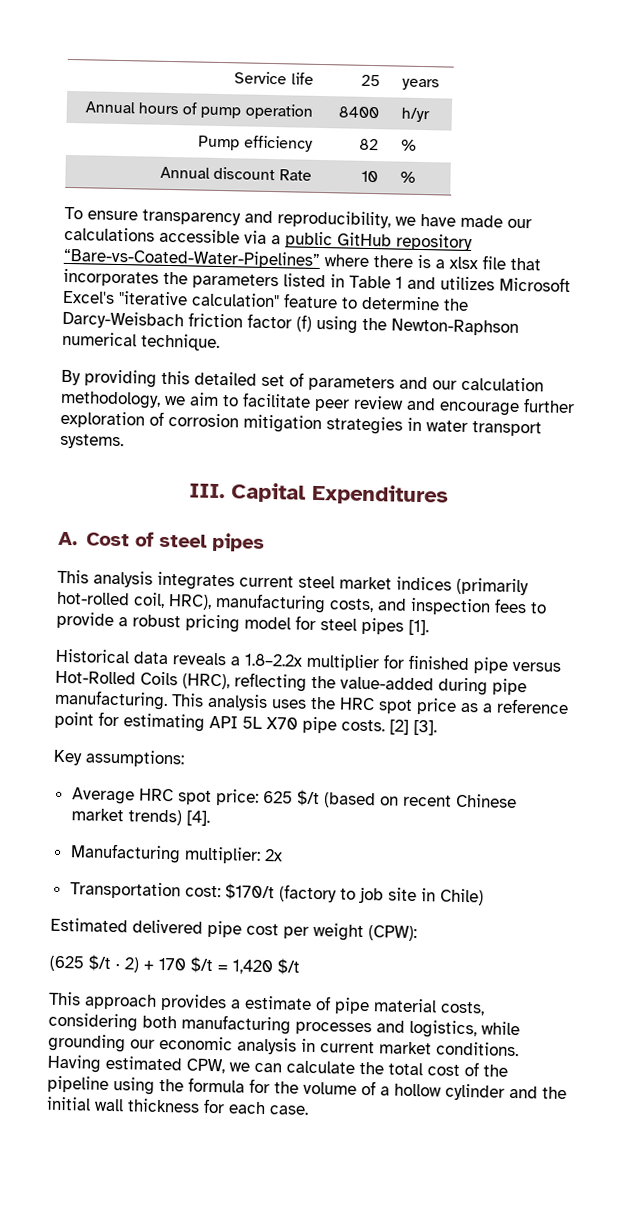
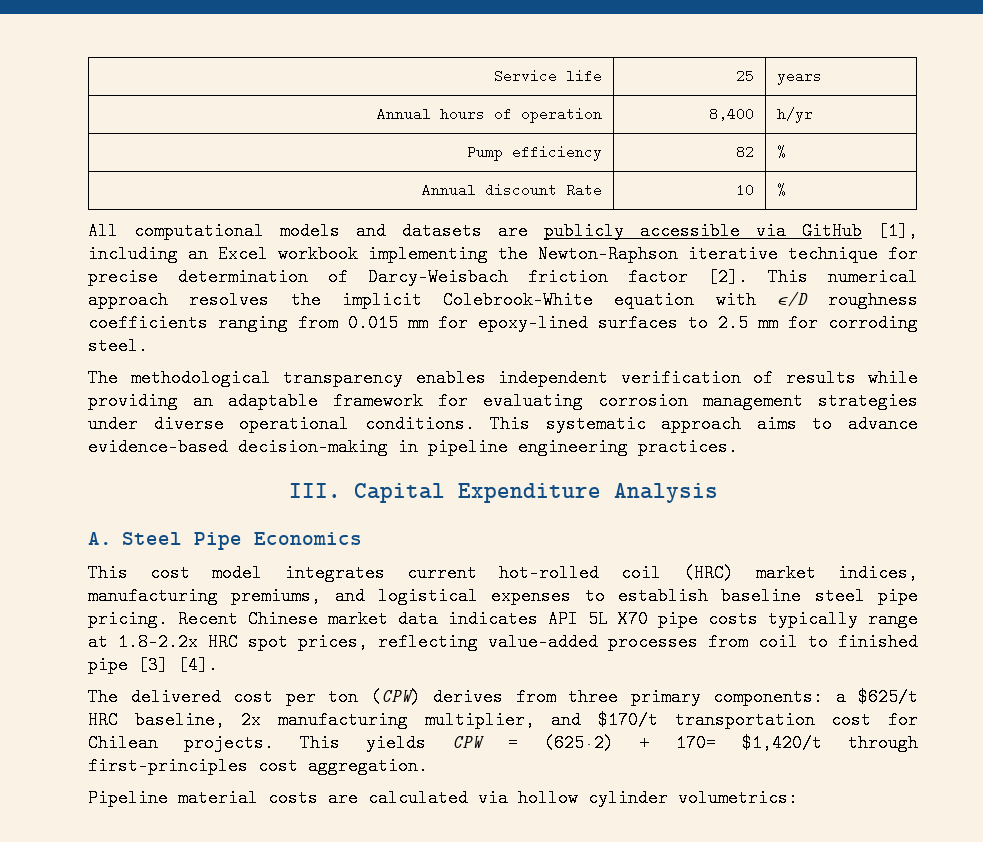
[200,106,242,119] pump -> (513, 114) none
[337,106,379,119] 8400 -> [709,107,755,121] 8,400
[64,206,532,229] [64,226,473,252] [63,247,541,271] [63,268,571,292] [62,290,469,311] [62,310,519,336] [62,331,220,352] [61,369,544,392] [60,390,575,416] [60,410,542,437] [60,433,124,450] To ensure transparency and reproducibility, we have made our calculations accessible via a public GitHub repository “Bare-vs-Coated-Water-Pipelines” where there is a xlsx file that incorporates the parameters listed in Table 1 and utilizes Microsoft Excel's "iterative calculation" feature to determine the Darcy-Weisbach friction factor (f) using the Newton-Raphson numerical technique. // By providing this detailed set of parameters and our calculation methodology, we aim to facilitate peer review and encourage further exploration of corrosion mitigation strategies in water transport systems. -> [88,222,918,240] [88,245,918,263] [88,268,918,286] [88,291,918,309] [88,314,918,332] [88,337,148,355] [88,369,918,387] [88,392,918,410] [88,415,918,433] [88,438,738,456] All computational models and datasets are publicly accessible via GitHub [1], including an Excel workbook implementing the Newton-Raphson iterative technique for precise determination of Darcy-Weisbach friction factor [2]. This numerical approach resolves the implicit Colebrook-White equation with ε/D roughness coefficients ranging from 0.015 mm for epoxy-lined surfaces to 2.5 mm for corroding steel. // The methodological transparency enables independent verification of results while providing an adaptable framework for evaluating corrosion management strategies under diverse operational conditions. This systematic approach aims to advance evidence-based decision-making in pipeline engineering practices.
[312,483,449,506] Expenditures -> [457,483,718,503] Expenditure Analysis
[85,531,265,552] [57,569,529,596] [56,591,547,616] [56,611,429,636] [55,648,561,674] [55,670,527,696] [54,689,569,715] [54,711,437,736] [53,749,185,768] [71,787,517,809] [70,808,210,826] [69,843,283,864] [69,881,484,906] [50,917,417,942] [49,954,300,975] [49,991,485,1016] [48,1012,520,1039] [48,1033,519,1057] [47,1054,508,1077] [47,1075,567,1101] [46,1096,309,1115] Cost of steel pipes // This analysis integrates current steel market indices (primarily hot-rolled coil, HRC), manufacturing costs, and inspection fees to provide a robust pricing model for steel pipes [1]. // Historical data reveals a 1.8–2.2x multiplier for finished pipe versus Hot-Rolled Coils (HRC), reflecting the value-added during pipe manufacturing. This analysis uses the HRC spot price as a reference point for estimating API 5L X70 pipe costs. [2] [3]. // Key assumptions: // Average HRC spot price: 625 $/t (based on recent Chinese market trends) [4]. // Manufacturing multiplier: 2x // Transportation cost: $170/t (factory to job site in Chile) // Estimated delivered pipe cost per weight (CPW): // (625 $/t · 2) + 170 $/t = 1,420 $/t // This approach provides a estimate of pipe material costs, considering both manufacturing processes and logistics, while grounding our economic analysis in current market conditions. Having estimated CPW, we can calculate the total cost of the pipeline using the formula for the volume of a hollow cylinder and the initial wall thickness for each case. -> [121,532,362,550] [88,564,918,582] [88,587,919,605] [88,610,918,628] [88,633,918,651] [88,656,218,674] [88,688,918,706] [88,711,918,729] [88,734,918,752] [88,757,428,775] [88,789,798,807] Steel Pipe Economics // This cost model integrates current hot-rolled coil (HRC) market indices, manufacturing premiums, and logistical expenses to establish baseline steel pipe pricing. Recent Chinese market data indicates API 5L X70 pipe costs typically range at 1.8–2.2x HRC spot prices, reflecting value-added processes from coil to finished pipe [3] [4]. // The delivered cost per ton (CPW) derives from three primary components: a $625/t HRC baseline, 2x manufacturing multiplier, and $170/t transportation cost for Chilean projects. This yields CPW = (625·2) + 170= $1,420/t through first-principles cost aggregation. // Pipeline material costs are calculated via hollow cylinder volumetrics:

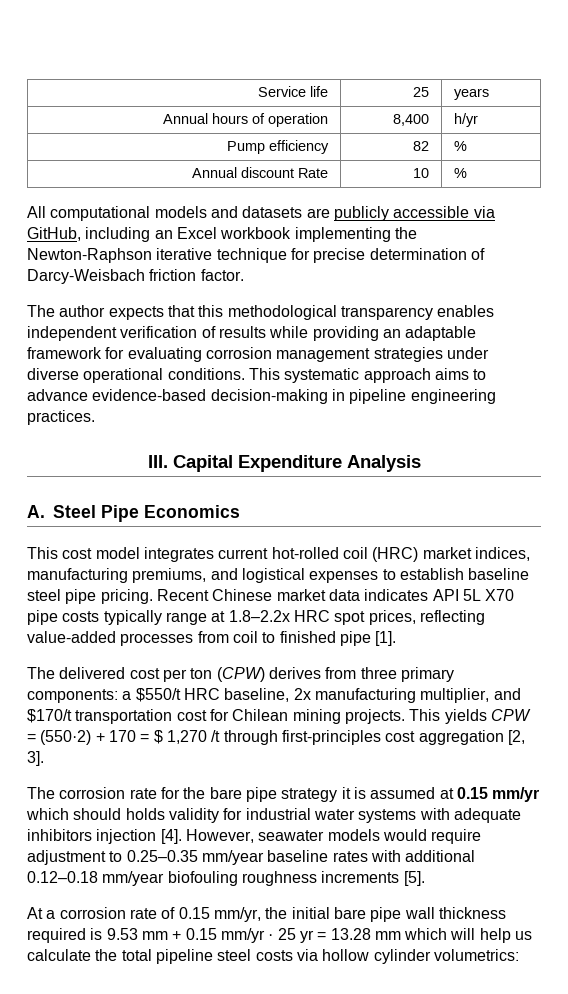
[802,222,918,240] GitHub [1], -> [27,227,81,241] GitHub,
[628,268,918,286] [88,291,918,309] [88,314,918,332] [88,337,148,355] [88,369,118,387] factor [2]. This numerical approach resolves the implicit Colebrook-White equation with ε/D roughness coefficients ranging from 0.015 mm for epoxy-lined surfaces to 2.5 mm for corroding steel. // The -> [200,269,244,281] [27,305,224,320] factor. // The author expects that this
[138,656,218,674] [3] [4]. -> [375,631,397,646] [1].
[858,688,918,706] $625/t -> [135,688,181,702] $550/t
(158, 743) none -> [292,709,341,724] mining
[544,734,918,752] [88,757,428,775] [88,789,468,807] (625·2) + 170= $1,420/t through first-principles cost aggregation. // Pipeline material costs are calculated -> [40,730,525,745] [27,751,44,766] [27,787,540,802] [26,808,521,823] [27,829,482,844] [27,850,476,865] [27,871,425,886] [27,907,506,922] [27,928,533,943] [27,949,293,964] (550·2) + 170 = $ 1,270 /t through first-principles cost aggregation [2, 3]. // The corrosion rate for the bare pipe strategy it is assumed at 0.15 mm/yr which should holds validity for industrial water systems with adequate inhibitors injection [4]. However, seawater models would require adjustment to 0.25–0.35 mm/year baseline rates with additional 0.12–0.18 mm/year biofouling roughness increments [5]. // At a corrosion rate of 0.15 mm/yr, the initial bare pipe wall thickness required is 9.53 mm + 0.15 mm/yr · 25 yr = 13.28 mm which will help us calculate the total pipeline steel costs

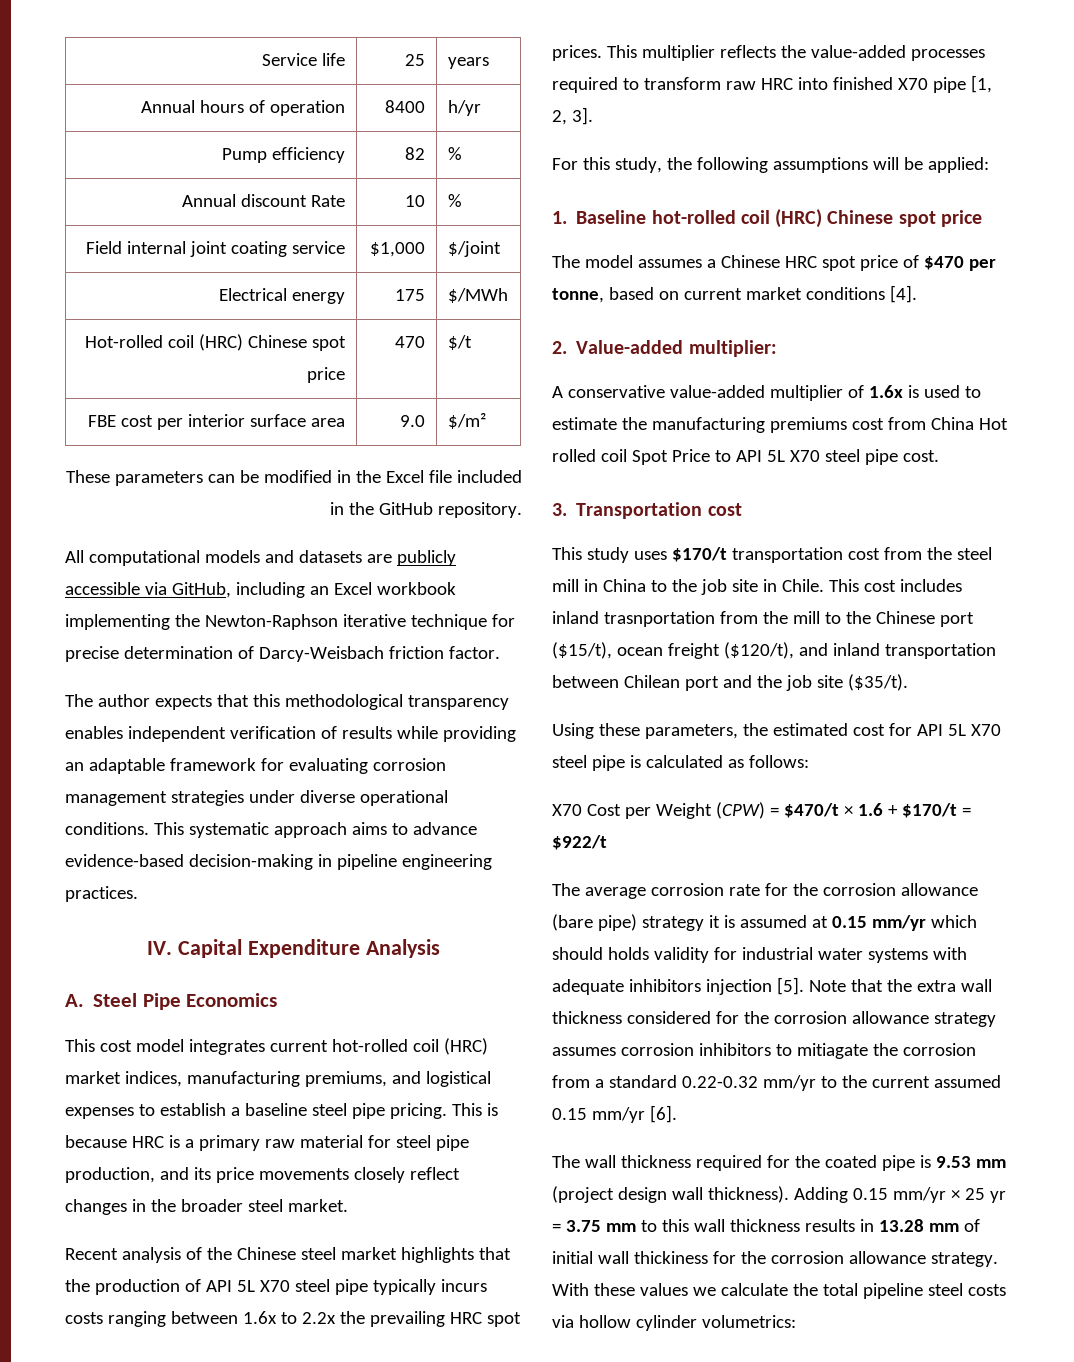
[393,114,430,126] 8,400 -> [385,100,426,113] 8400
(467, 173) none -> [86,241,346,257] [370,242,426,257] [447,241,501,257] [219,288,346,304] [395,289,426,301] [447,288,508,303] [85,334,347,351] [307,367,346,383] [395,336,426,348] [447,335,472,350] [88,414,346,430] [400,415,426,427] [447,412,486,429] [66,470,522,486] [330,502,522,518] // Field internal joint coating service | $1,000 | $/joint // Electrical energy | 175 | $/MWh // Hot-rolled coil (HRC) Chinese spot price | 470 | $/t // FBE cost per interior surface area | 9.0 | $/m² // These parameters can be modified in the Excel file included in the GitHub repository.
[147,455,168,468] III. -> [147,941,173,955] IV.
(464, 574) none -> [230,1107,240,1116] a
[156,589,515,601] [27,610,485,625] [27,631,397,646] [27,667,454,682] [27,688,521,703] [27,709,531,724] [27,730,525,745] [27,751,44,766] [27,787,55,799] Recent Chinese market data indicates API 5L X70 pipe costs typically range at 1.8–2.2x HRC spot prices, reflecting value-added processes from coil to finished pipe [1]. // The delivered cost per ton (CPW) derives from three primary components: a $550/t HRC baseline, 2x manufacturing multiplier, and $170/t transportation cost for Chilean mining projects. This yields CPW = (550·2) + 170 = $ 1,270 /t through first-principles cost aggregation [2, 3]. // The -> [451,1103,498,1116] [65,1135,469,1151] [65,1167,460,1183] [65,1199,348,1215] [65,1247,511,1263] [65,1279,487,1295] [65,1311,521,1327] [552,45,985,61] [552,75,992,93] [552,107,593,125] [552,157,989,173] [552,209,982,228] [552,255,996,271] [552,285,917,303] [552,340,777,357] [552,385,981,401] [552,417,1008,433] [552,449,939,465] [552,502,742,519] [552,547,992,563] [552,579,962,595] [552,611,974,627] [552,642,996,659] [552,674,908,691] [552,723,1001,739] [552,755,809,771] [552,802,971,819] [552,835,607,850] [552,883,646,899] This is because HRC is a primary raw material for steel pipe production, and its price movements closely reflect changes in the broader steel market. // Recent analysis of the Chinese steel market highlights that the production of API 5L X70 steel pipe typically incurs costs ranging between 1.6x to 2.2x the prevailing HRC spot prices. This multiplier reflects the value-added processes required to transform raw HRC into finished X70 pipe [1, 2, 3]. // For this study, the following assumptions will be applied: // 1. Baseline hot-rolled coil (HRC) Chinese spot price // The model assumes a Chinese HRC spot price of $470 per tonne, based on current market conditions [4]. // 2. Value-added multiplier: // A conservative value-added multiplier of 1.6x is used to estimate the manufacturing premiums cost from China Hot rolled coil Spot Price to API 5L X70 steel pipe cost. // 3. Transportation cost // This study uses $170/t transportation cost from the steel mill in China to the job site in Chile. This cost includes inland trasnportation from the mill to the Chinese port ($15/t), ocean freight ($120/t), and inland transportation between Chilean port and the job site ($35/t). // Using these parameters, the estimated cost for API 5L X70 steel pipe is calculated as follows: // X70 Cost per Weight (CPW) = $470/t × 1.6 + $170/t = $922/t // The average
[209,787,277,802] bare pipe -> [822,883,978,896] [552,914,637,931] corrosion allowance (bare pipe)
[160,829,482,844] [27,850,476,865] [27,871,425,886] [27,907,506,922] [27,928,274,943] [4]. However, seawater models would require adjustment to 0.25–0.35 mm/year baseline rates with additional 0.12–0.18 mm/year biofouling roughness increments [5]. // At a corrosion rate of 0.15 mm/yr, the initial bare pipe wall thickness required is 9.53 mm + 0.15 mm/yr · -> [776,977,992,995] [552,1011,996,1027] [552,1043,976,1059] [552,1075,1001,1091] [552,1105,677,1123] [552,1155,1006,1171] [552,1186,960,1203] [5]. Note that the extra wall thickness considered for the corrosion allowance strategy assumes corrosion inhibitors to mitiagate the corrosion from a standard 0.22-0.32 mm/yr to the current assumed 0.15 mm/yr [6]. // The wall thickness required for the coated pipe is 9.53 mm (project design wall thickness). Adding 0.15 mm/yr ×
[330,928,533,943] 13.28 mm which will help us -> [565,1219,980,1232] [552,1251,998,1267] [552,1283,716,1296] 3.75 mm to this wall thickness results in 13.28 mm of initial wall thickiness for the corrosion allowance strategy. With these values we

